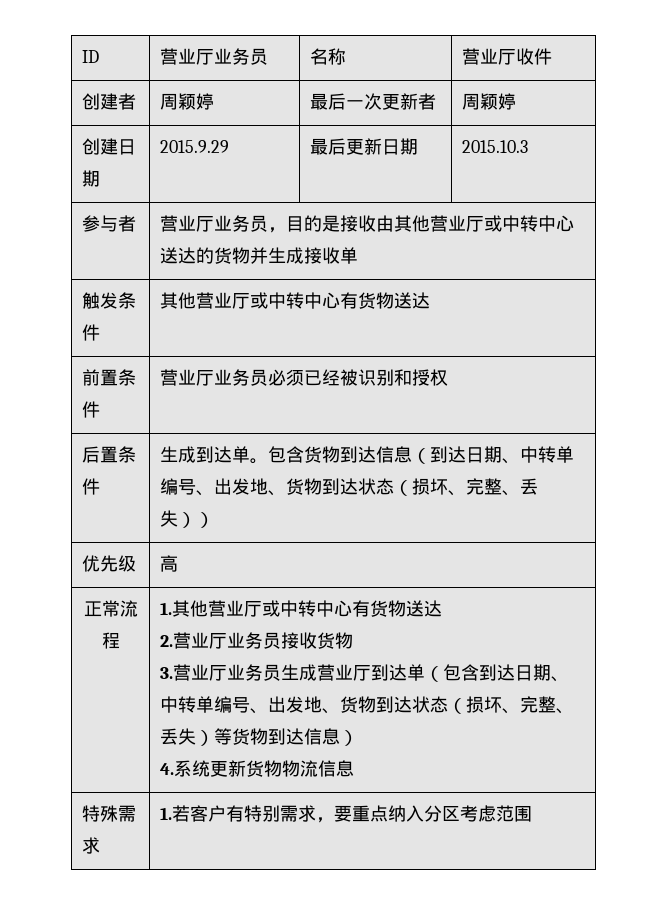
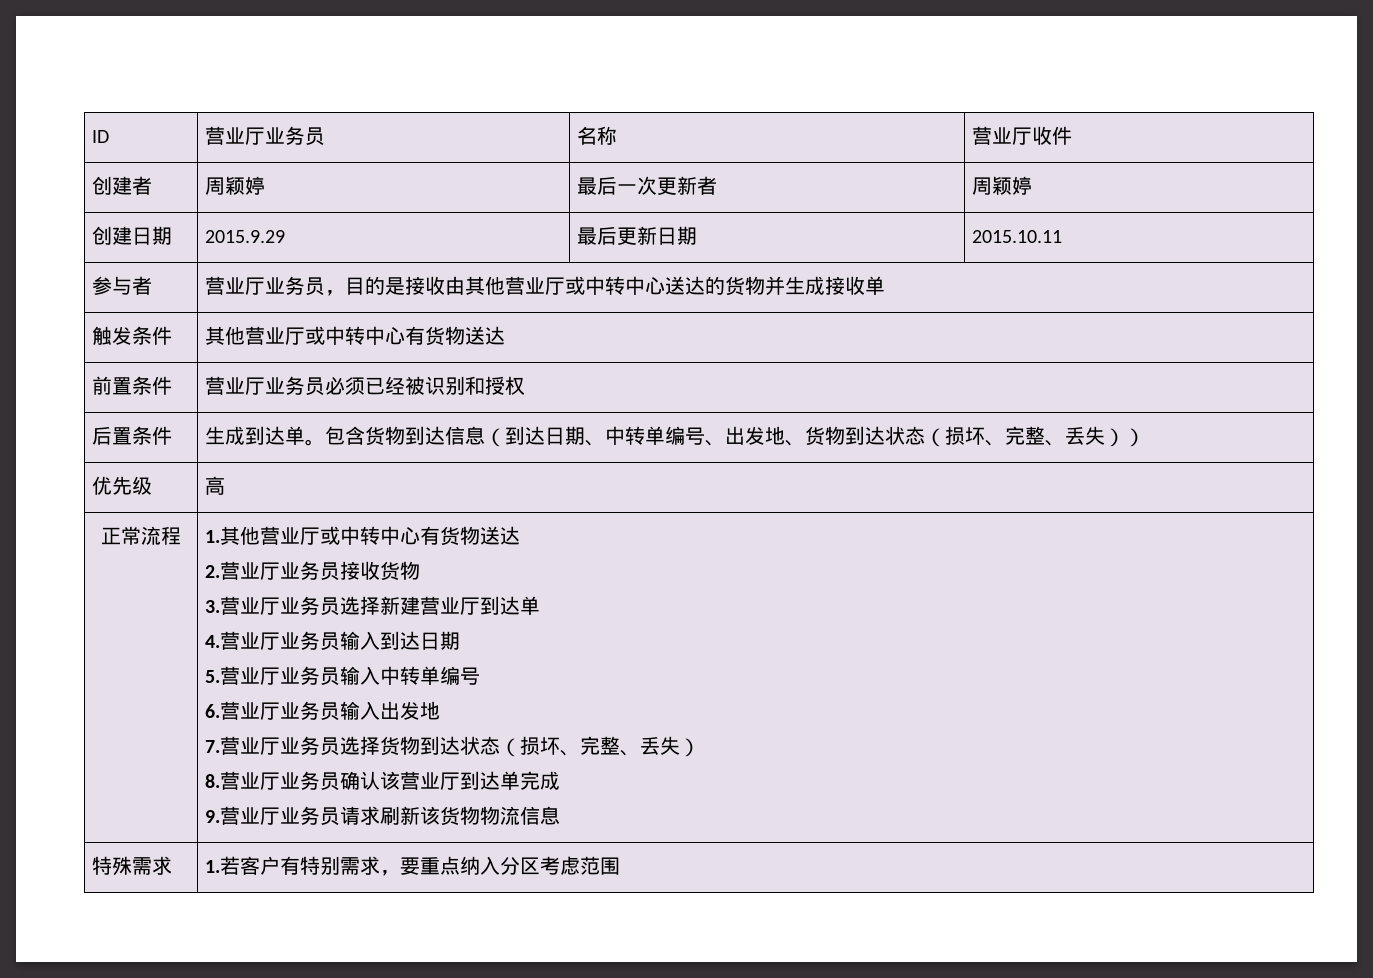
[461,140,528,153] 2015.10.3 -> [972,230,1063,243] 2015.10.11
[280,664,569,682] [159,696,574,714] [159,728,358,746] [159,760,246,777] 生成营业厅到达单（包含到达日期、中转单编号、出发地、货物到达状态（损坏、完整、丢失）等货物到达信息） // 4.系统更新 -> [340,596,541,615] [205,631,461,651] [205,666,481,686] [205,701,441,721] [205,736,701,757] [205,771,561,791] [205,806,441,826] 选择新建营业厅到达单 // 4.营业厅业务员输入到达日期 // 5.营业厅业务员输入中转单编号 // 6.营业厅业务员输入出发地 // 7.营业厅业务员选择货物到达状态（损坏、完整、丢失） // 8.营业厅业务员确认该营业厅到达单完成 // 9.营业厅业务员请求刷新该

